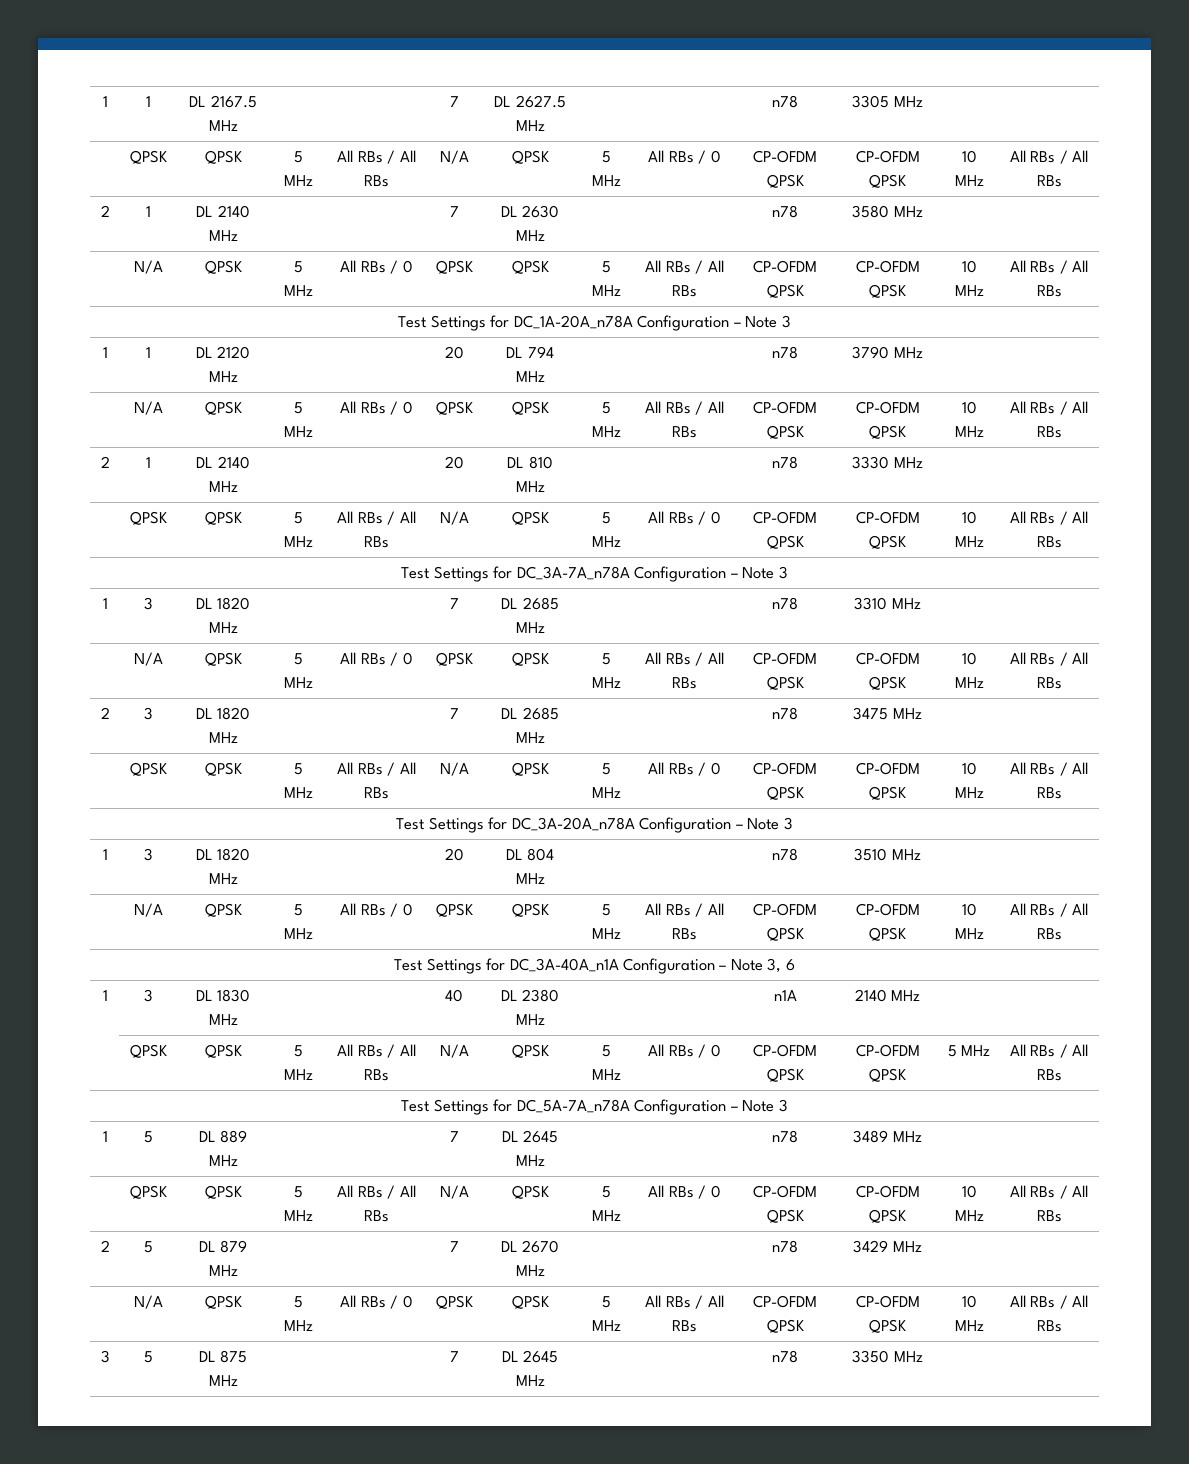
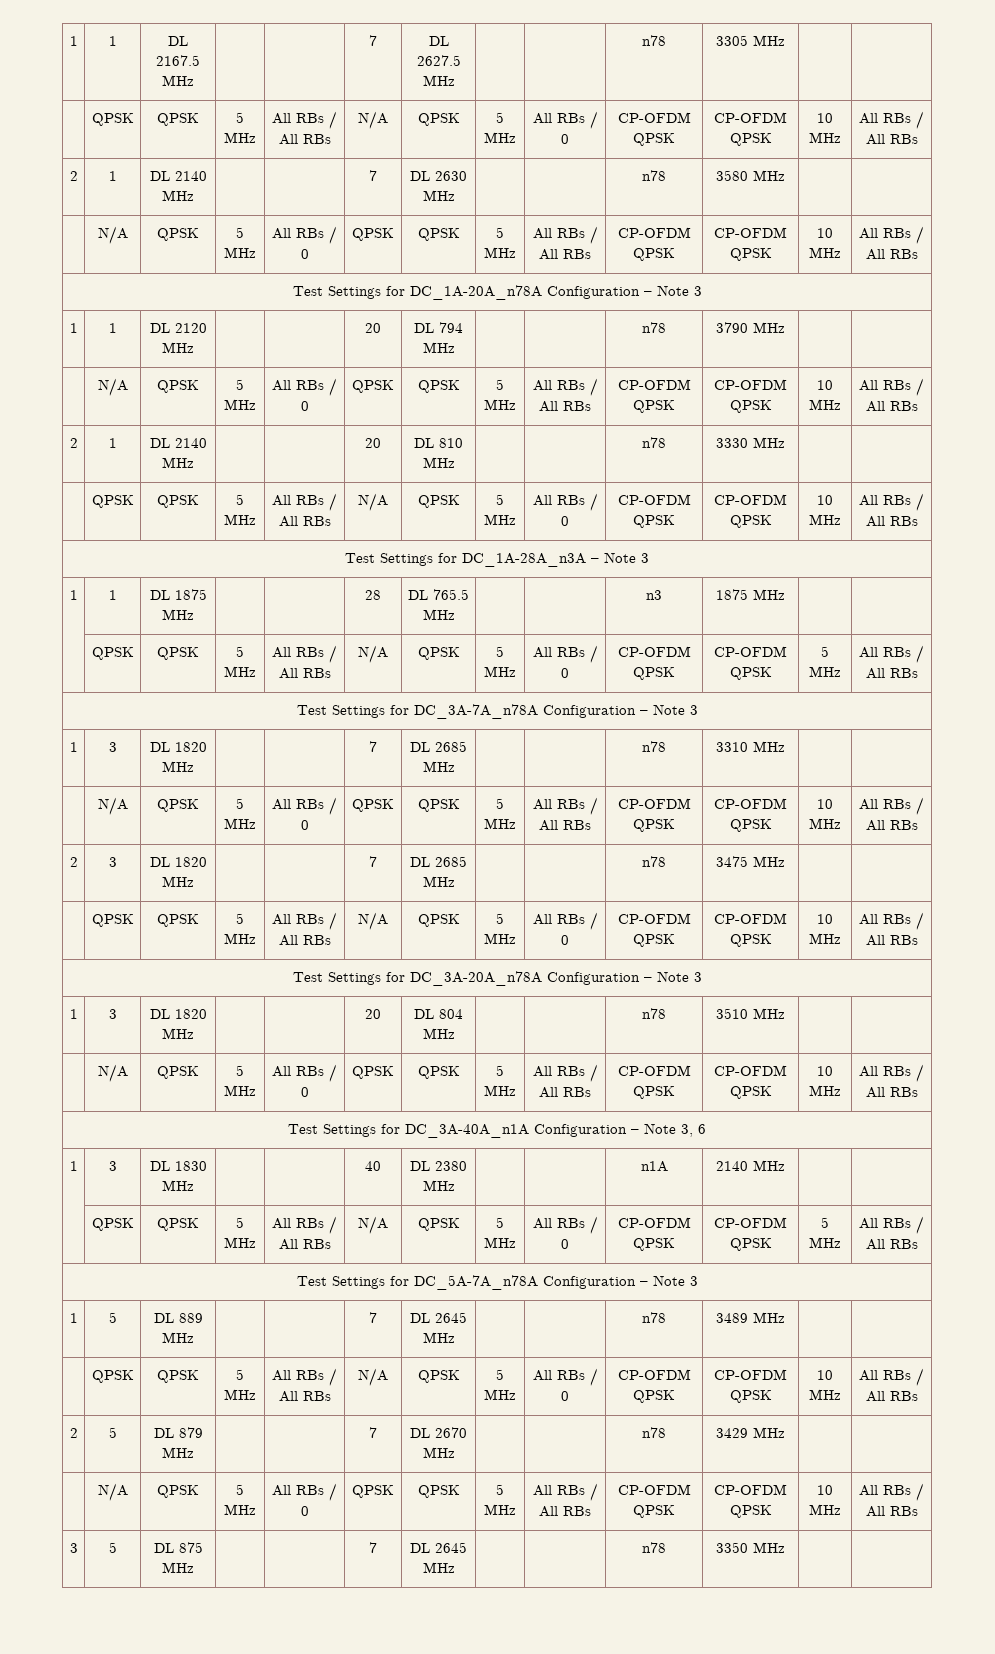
(1062, 542) none -> [345,552,649,567] [69,590,78,600] [108,590,117,600] [149,589,207,600] [162,609,194,620] [365,590,381,600] [408,589,469,600] [422,609,455,620] [646,590,662,600] [716,589,785,600] [91,647,134,660] [157,647,199,660] [236,646,244,657] [224,666,256,677] [272,645,337,663] [278,668,331,679] [358,645,388,663] [417,647,460,660] [496,646,504,657] [484,666,516,677] [532,645,598,663] [561,668,569,678] [617,646,691,657] [633,667,675,680] [714,646,787,657] [729,667,772,680] [821,646,829,657] [809,666,841,677] [859,645,924,663] [865,668,918,679] // Test Settings for DC_1A-28A_n3A – Note 3 // 1 | 1 | DL 1875 MHz | | | 28 | DL 765.5 MHz | | | n3 | 1875 MHz | | // | QPSK | QPSK | 5 MHz | All RBs / All RBs | N/A | QPSK | 5 MHz | All RBs / 0 | CP-OFDM QPSK | CP-OFDM QPSK | 5 MHz | All RBs / All RBs

